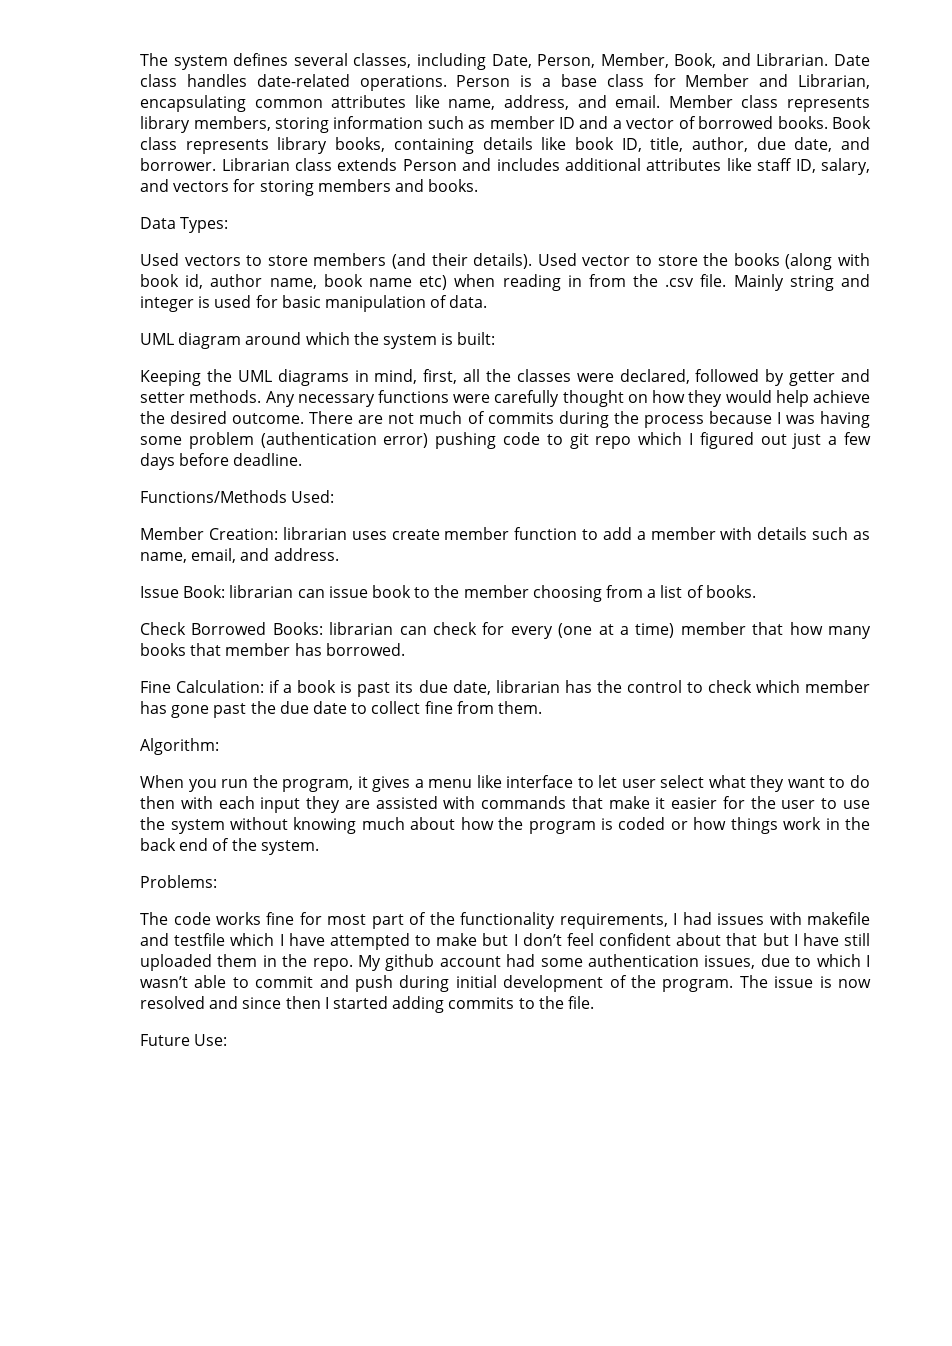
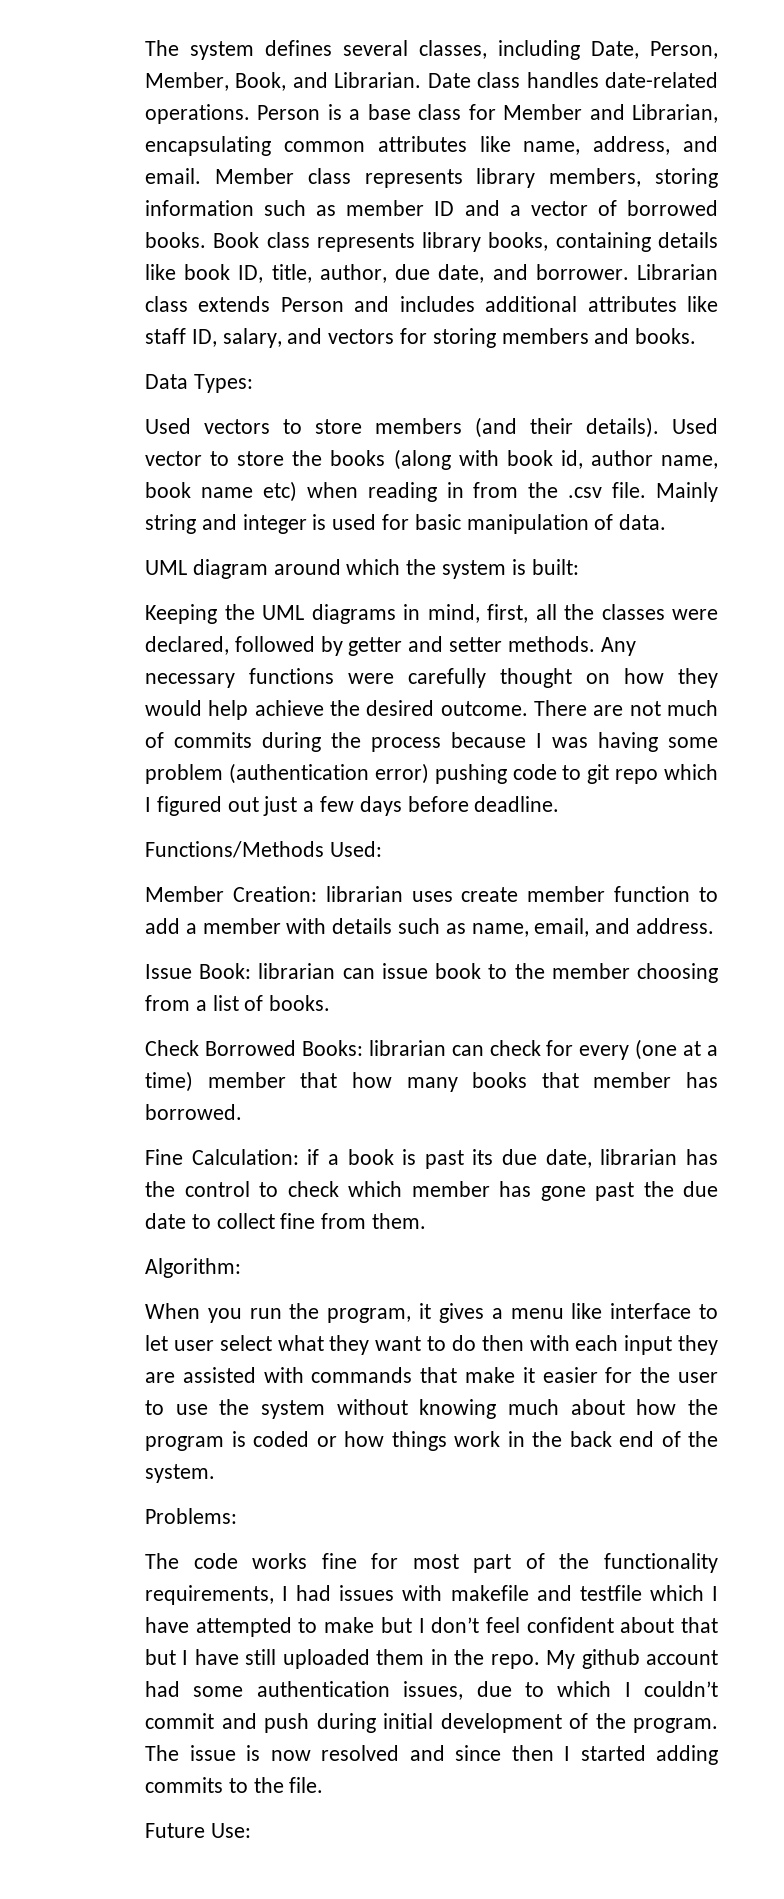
[140,975,249,988] wasn’t able to -> [644,1681,719,1697] couldn’t

